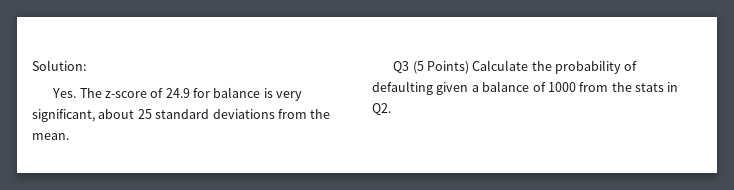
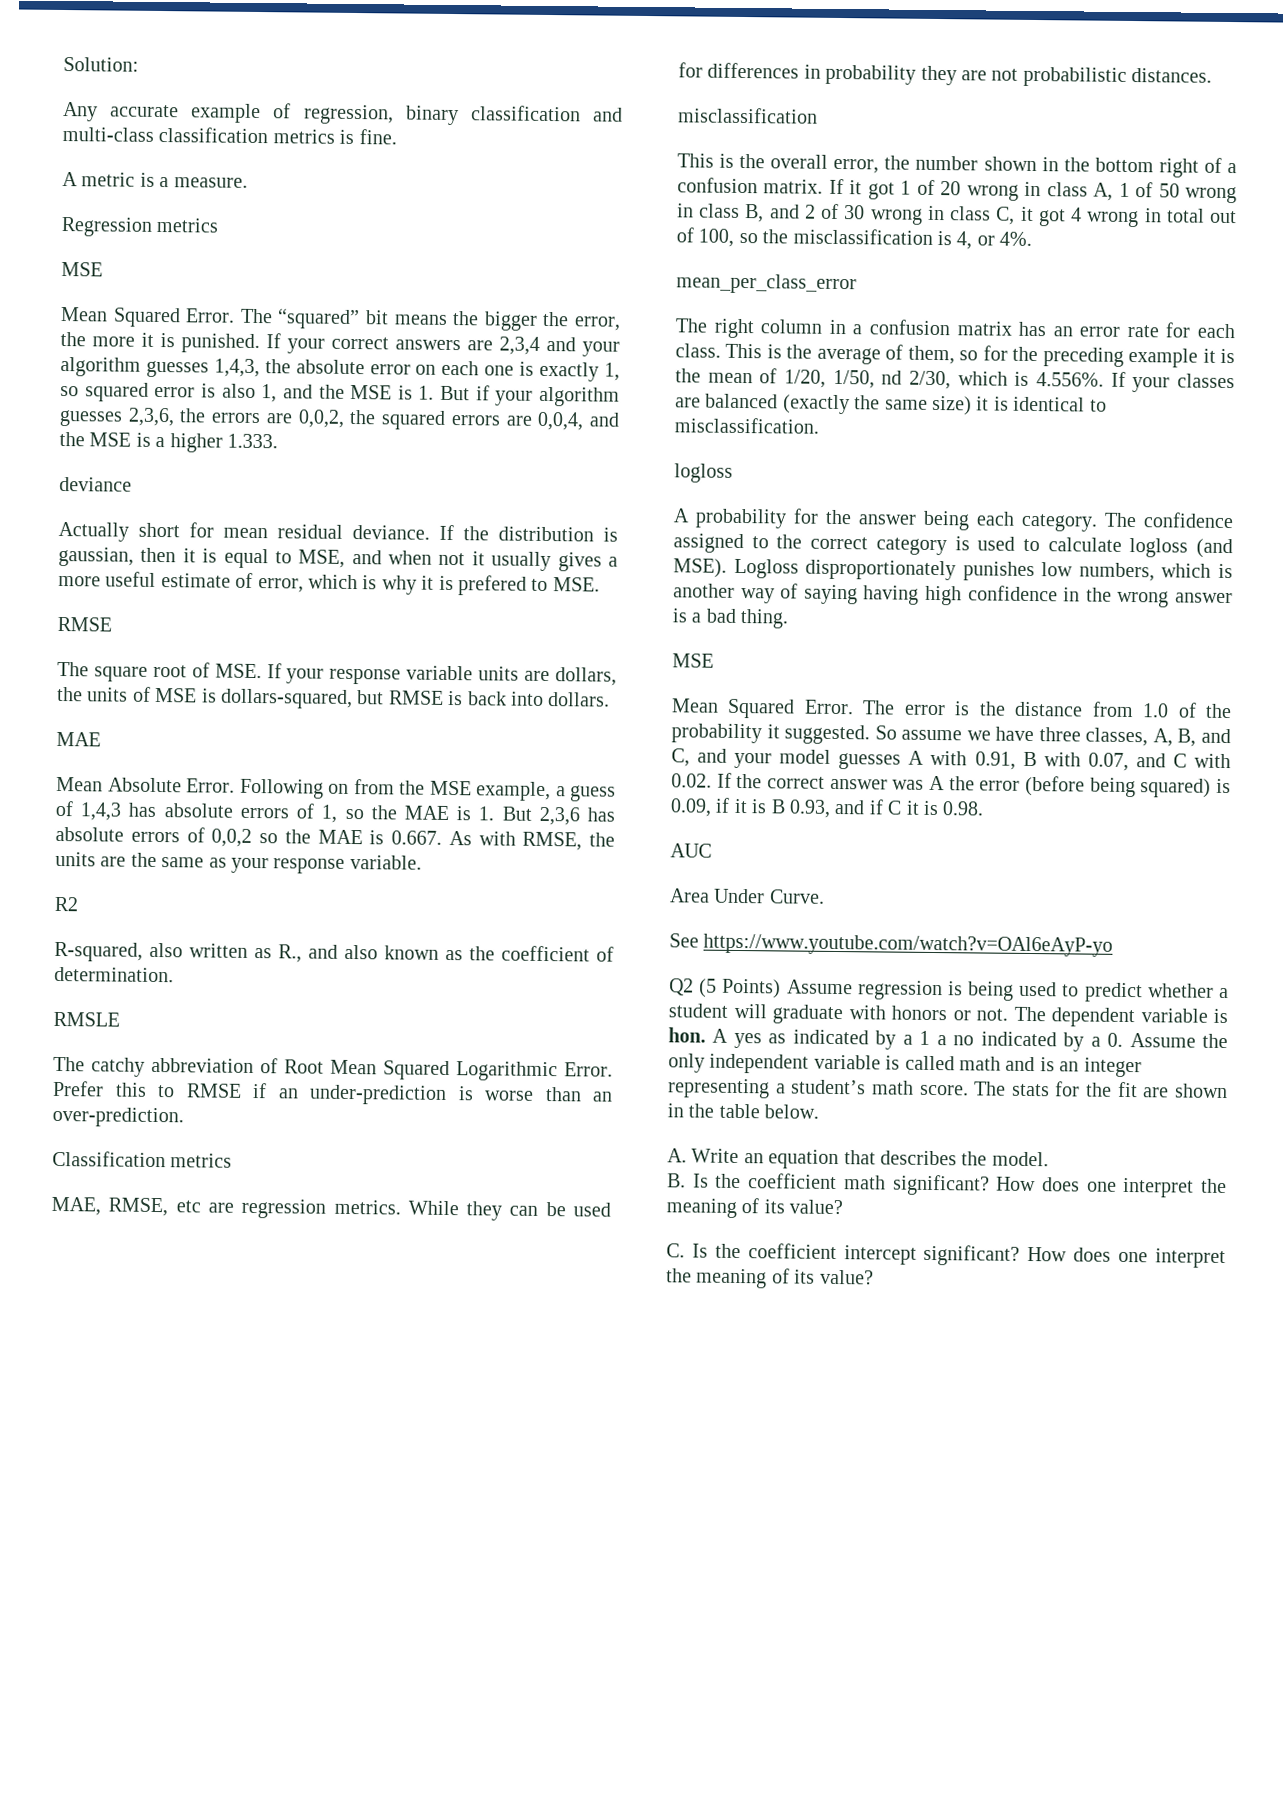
[52,87,303,101] [32,109,331,122] [32,133,69,140] [393,60,638,74] [372,81,679,95] [372,103,391,115] Yes. The z-score of 24.9 for balance is very significant, about 25 standard deviations from the mean. // Q3 (5 Points) Calculate the probability of defaulting given a balance of 1000 from the stats in Q2. -> [63,101,623,126] [62,126,397,145] [62,171,248,188] [61,216,220,237] [61,261,103,277] [60,306,622,331] [60,331,620,357] [60,356,621,382] [60,382,621,407] [59,407,621,431] [59,431,278,453] [59,476,132,492] [58,521,618,542] [58,546,618,572] [58,571,600,596] [57,616,112,632] [57,661,618,686] [57,686,611,710] [56,731,101,747] [56,776,616,802] [55,800,615,826] [55,826,615,851] [55,851,422,874] [54,896,79,912] [54,941,614,963] [54,966,174,983] [53,1011,120,1027] [53,1056,613,1082] [52,1080,613,1105] [52,1106,184,1128] [52,1150,233,1168] [51,1196,611,1221] [678,62,1213,87] [678,107,818,124] [677,153,1237,178] [677,177,1237,204] [677,203,1238,228] [676,227,1033,250] [676,273,857,295] [675,318,1235,339] [675,343,1235,368] [675,368,1236,393] [675,393,1107,416] [674,417,819,434] [674,463,733,483] [673,508,1234,532] [673,533,1233,559] [673,558,1233,582] [673,583,1233,608] [672,608,790,629] [672,653,714,668] [671,698,1232,719] [671,723,1231,747] [671,748,1231,772] [671,772,1231,798] [670,797,985,818] [670,843,712,858] [669,888,825,904] [669,933,1114,957] [669,978,1229,1003] [668,1003,1228,1028] [668,1027,1228,1052] [668,1053,1142,1078] [667,1078,1228,1099] [667,1103,820,1119] [667,1148,1049,1170] [667,1173,1227,1198] [666,1198,844,1218] [666,1243,1226,1269] [666,1268,874,1289] Any accurate example of regression, binary classification and multi-class classification metrics is fine. // A metric is a measure. // Regression metrics // MSE // Mean Squared Error. The “squared” bit means the bigger the error, the more it is punished. If your correct answers are 2,3,4 and your algorithm guesses 1,4,3, the absolute error on each one is exactly 1, so squared error is also 1, and the MSE is 1. But if your algorithm guesses 2,3,6, the errors are 0,0,2, the squared errors are 0,0,4, and the MSE is a higher 1.333. // deviance // Actually short for mean residual deviance. If the distribution is gaussian, then it is equal to MSE, and when not it usually gives a more useful estimate of error, which is why it is prefered to MSE. // RMSE // The square root of MSE. If your response variable units are dollars, the units of MSE is dollars-squared, but RMSE is back into dollars. // MAE // Mean Absolute Error. Following on from the MSE example, a guess of 1,4,3 has absolute errors of 1, so the MAE is 1. But 2,3,6 has absolute errors of 0,0,2 so the MAE is 0.667. As with RMSE, the units are the same as your response variable. // R2 // R-squared, also written as R., and also known as the coefficient of determination. // RMSLE // The catchy abbreviation of Root Mean Squared Logarithmic Error. Prefer this to RMSE if an under-prediction is worse than an over-prediction. // Classification metrics // MAE, RMSE, etc are regression metrics. While they can be used for differences in probability they are not probabilistic distances. // misclassification // This is the overall error, the number shown in the bottom right of a confusion matrix. If it got 1 of 20 wrong in class A, 1 of 50 wrong in class B, and 2 of 30 wrong in class C, it got 4 wrong in total out of 100, so the misclassification is 4, or 4%. // mean_per_class_error // The right column in a confusion matrix has an error rate for each class. This is the average of them, so for the preceding example it is the mean of 1/20, 1/50, nd 2/30, which is 4.556%. If your classes are balanced (exactly the same size) it is identical to misclassification. // logloss // A probability for the answer being each category. The confidence assigned to the correct category is used to calculate logloss (and MSE). Logloss disproportionately punishes low numbers, which is another way of saying having high confidence in the wrong answer is a bad thing. // MSE // Mean Squared Error. The error is the distance from 1.0 of the probability it suggested. So assume we have three classes, A, B, and C, and your model guesses A with 0.91, B with 0.07, and C with 0.02. If the correct answer was A the error (before being squared) is 0.09, if it is B 0.93, and if C it is 0.98. // AUC // Area Under Curve. // See https://www.youtube.com/watch?v=OAl6eAyP-yo // Q2 (5 Points) Assume regression is being used to predict whether a student will graduate with honors or not. The dependent variable is hon. A yes as indicated by a 1 a no indicated by a 0. Assume the only independent variable is called math and is an integer representing a student’s math score. The stats for the fit are shown in the table below. // A. Write an equation that describes the model. // B. Is the coefficient math significant? How does one interpret the meaning of its value? // C. Is the coefficient intercept significant? How does one interpret the meaning of its value?

